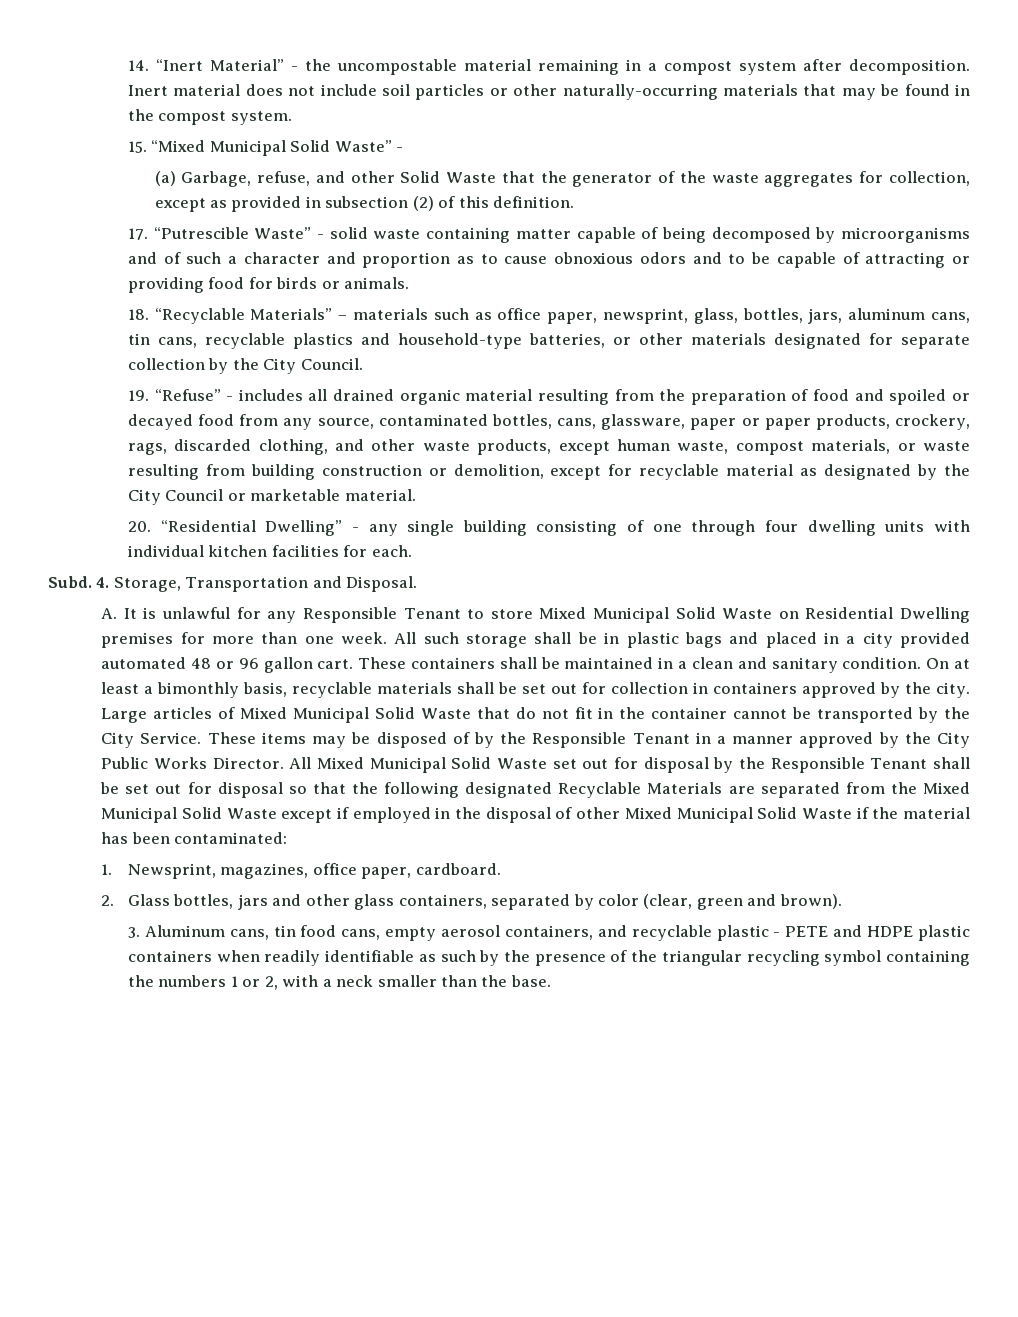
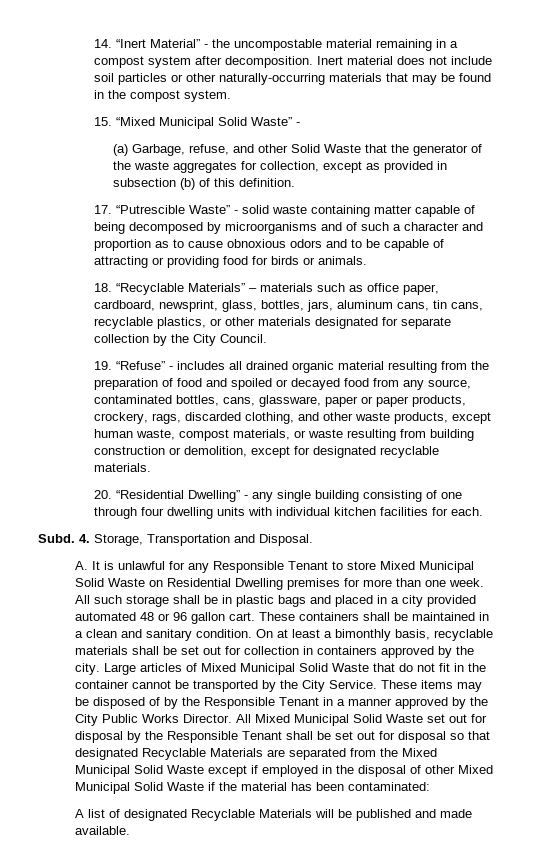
[412,196,434,211] (2) -> [179,178,195,190] (b)
(598, 318) none -> [93,300,155,311] cardboard,
[292,333,605,349] plastics and household-type batteries, -> [156,317,206,329] plastics,
[639,464,971,480] [127,489,416,505] recyclable material as designated by the City Council or marketable material. -> [312,446,439,458] [93,463,151,472] designated recyclable materials.
[352,782,460,798] the following -> (491, 735) none
[101,863,501,879] [101,894,842,910] [127,925,971,941] [127,950,971,966] [127,975,551,990] 1. Newsprint, magazines, office paper, cardboard. // 2. Glass bottles, jars and other glass containers, separated by color (clear, green and brown). // 3. Aluminum cans, tin food cans, empty aerosol containers, and recyclable plastic - PETE and HDPE plastic containers when readily identifiable as such by the presence of the triangular recycling symbol containing the numbers 1 or 2, with a neck smaller than the base. -> [75,809,473,821] [75,826,131,835] A list of designated Recyclable Materials will be published and made available.

